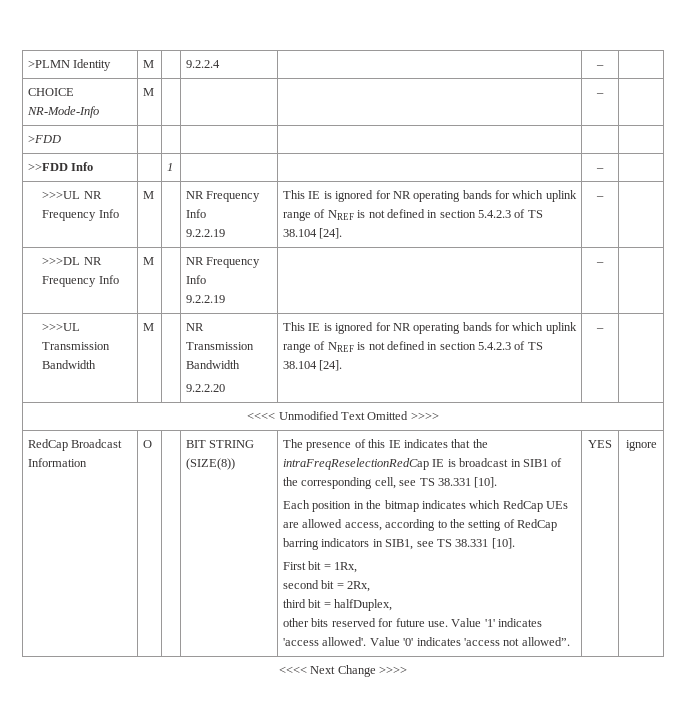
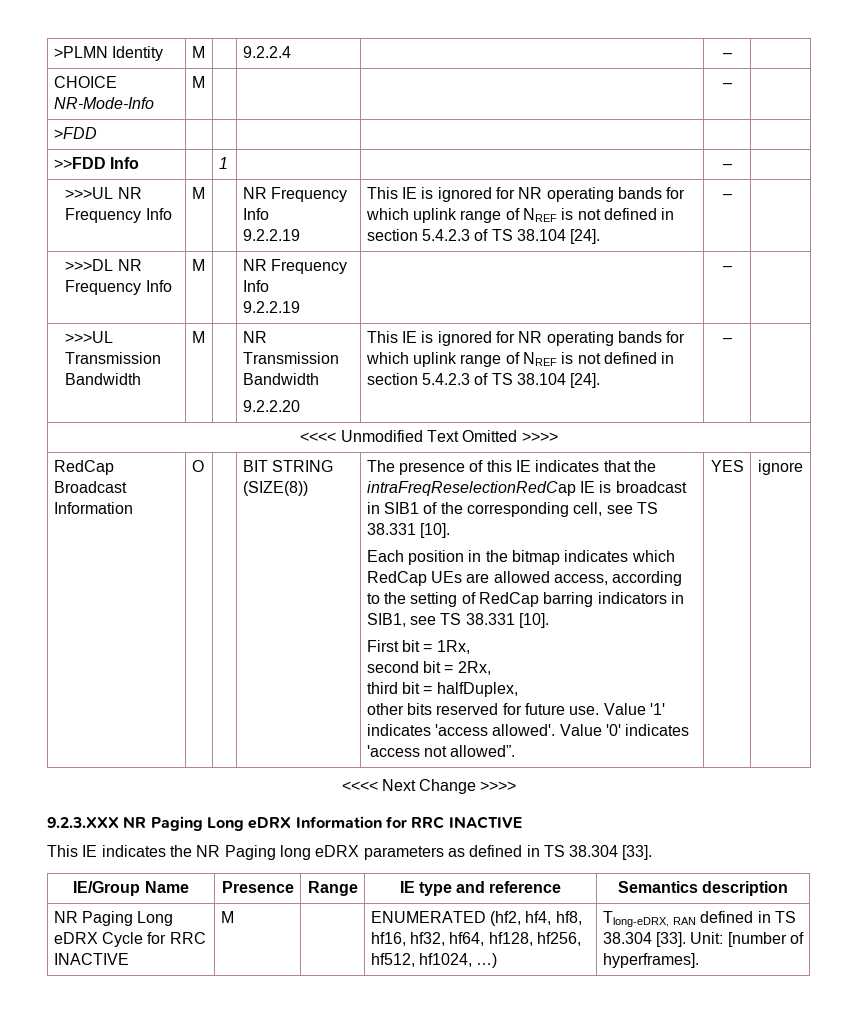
(408, 670) none -> [47,816,522,831] [47,845,653,860] [73,881,189,896] [221,881,294,893] [307,881,358,896] [399,881,562,896] [617,881,789,896] [53,911,174,926] [53,932,206,947] [53,953,129,965] [220,911,234,923] [370,911,582,926] [370,932,581,946] [370,953,498,968] [602,911,796,927] [602,932,804,947] [602,953,699,968] // 9.2.3.XXX NR Paging Long eDRX Information for RRC INACTIVE // This IE indicates the NR Paging long eDRX parameters as defined in TS 38.304 [33]. // IE/Group Name | Presence | Range | IE type and reference | Semantics description // NR Paging Long eDRX Cycle for RRC INACTIVE | M | | ENUMERATED (hf2, hf4, hf8, hf16, hf32, hf64, hf128, hf256, hf512, hf1024, …) | Tlong-eDRX, RAN defined in TS 38.304 [33]. Unit: [number of hyperframes].

